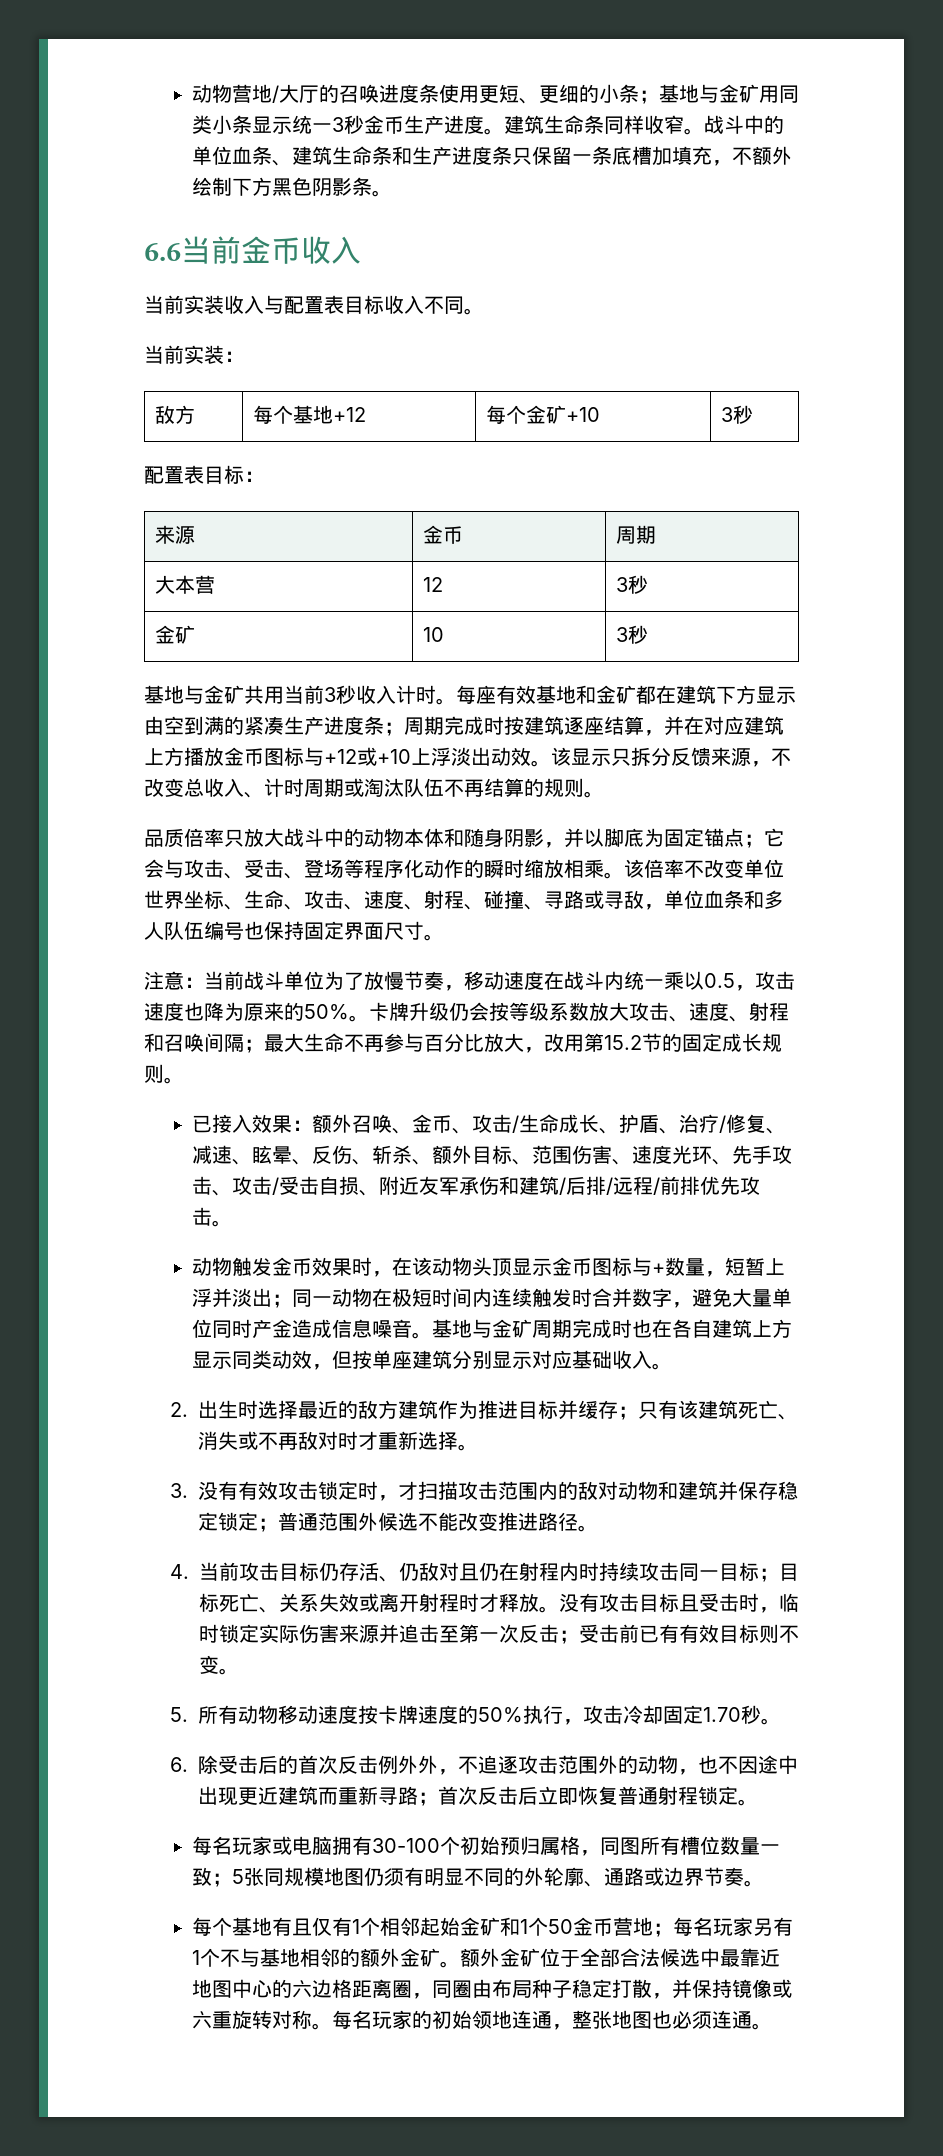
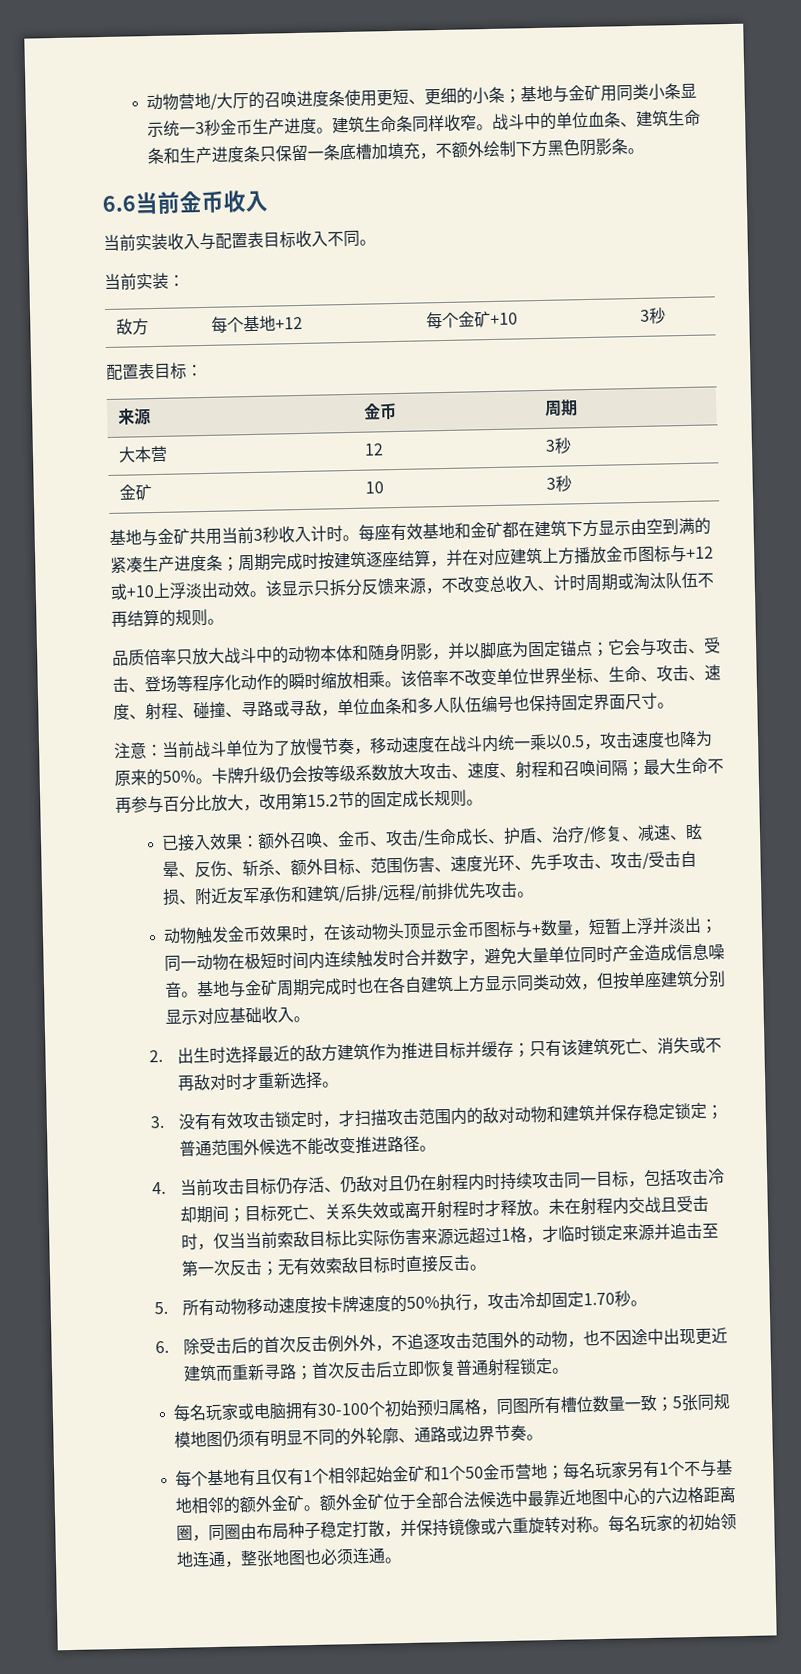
(759, 1571) none -> [628,1168,726,1188] [180,1205,230,1224] ，包括攻击冷却期间
[558,1593,799,1613] [198,1624,339,1643] 没有攻击目标且受击时，临时锁定实际伤害 -> [548,1195,710,1216] [181,1224,624,1251] 未在射程内交战且受击时，仅当当前索敌目标比实际伤害来源远超过1格，才临时锁定
[578,1624,799,1643] [198,1655,219,1674] 受击前已有有效目标则不变 -> [277,1254,472,1276] 无有效索敌目标时直接反击

